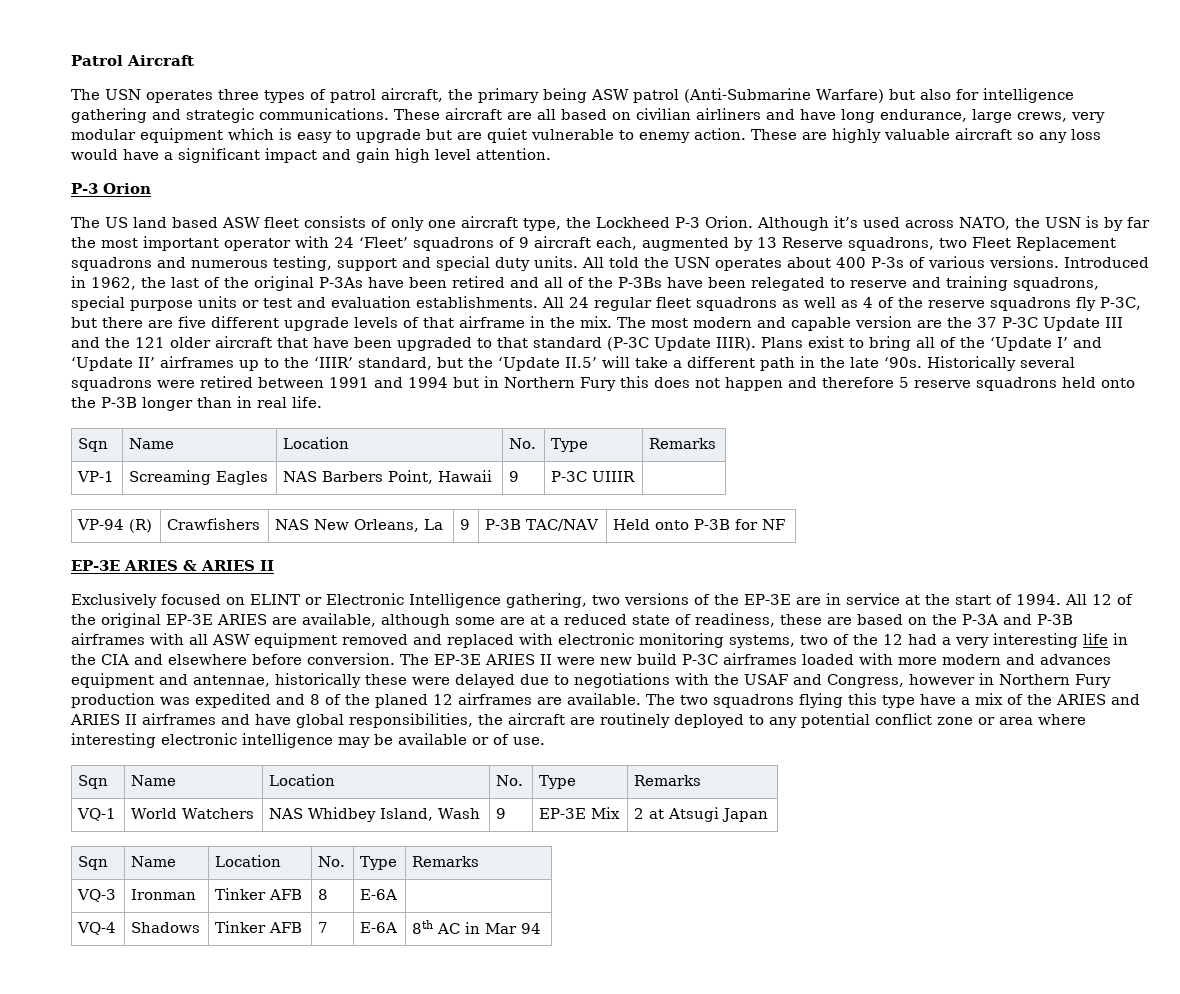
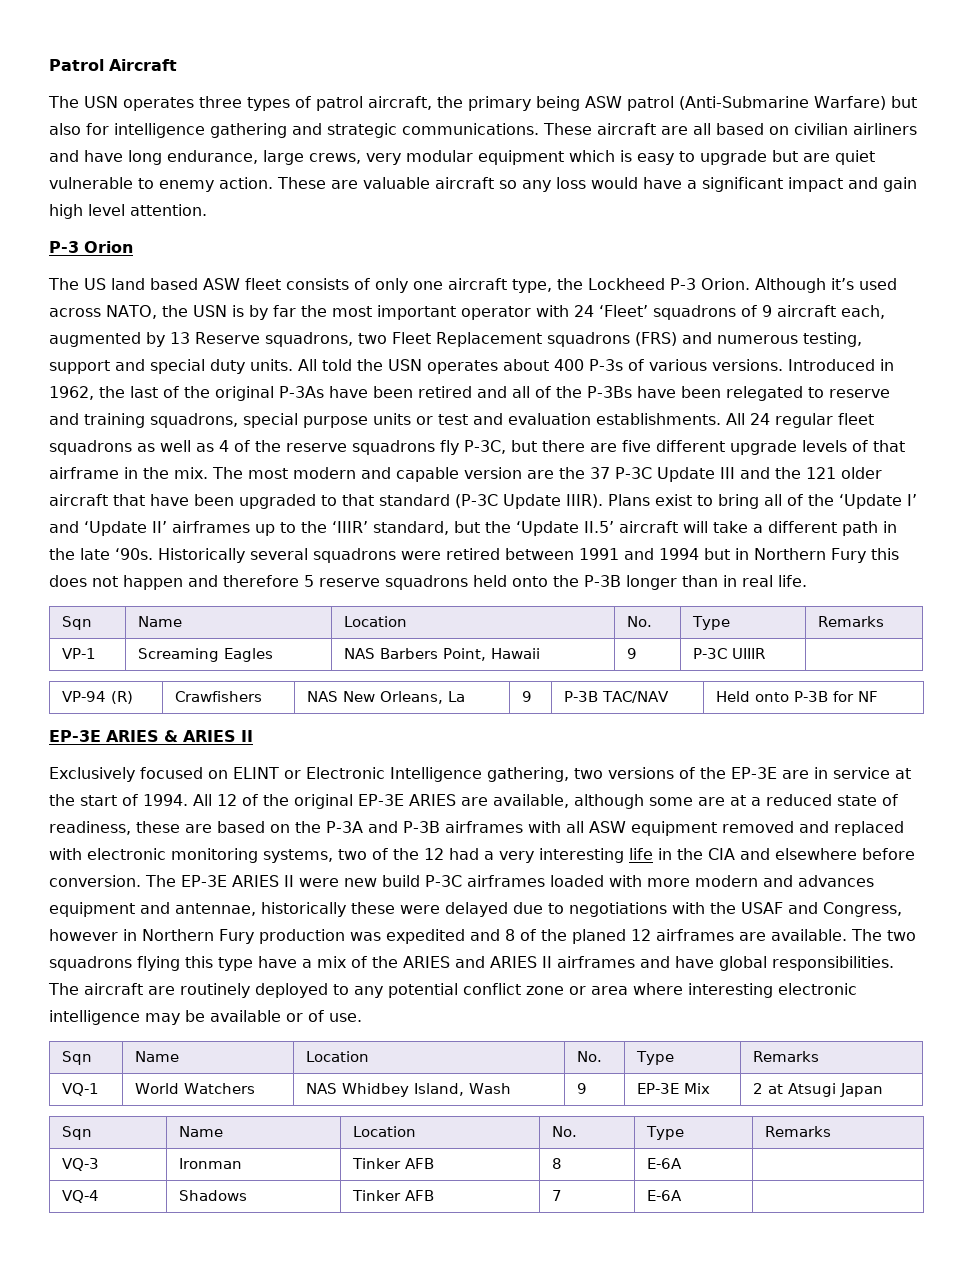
[832,128,881,143] highly -> (358, 184) none
(152, 264) none -> [635,332,677,346] (FRS)
(597, 362) none -> [619,521,678,533] aircraft
[349,713,503,728] responsibilities, the -> [772,956,894,971] [48,983,79,995] responsibilities. The
[412,920,542,934] 8th AC in Mar 94 -> (682, 1195) none

